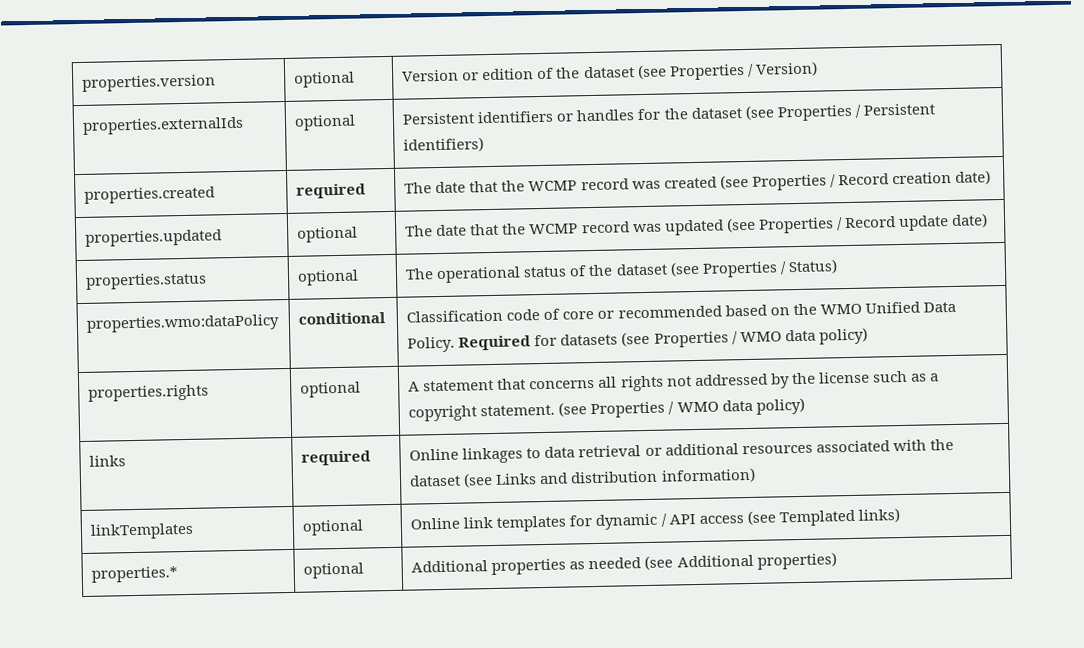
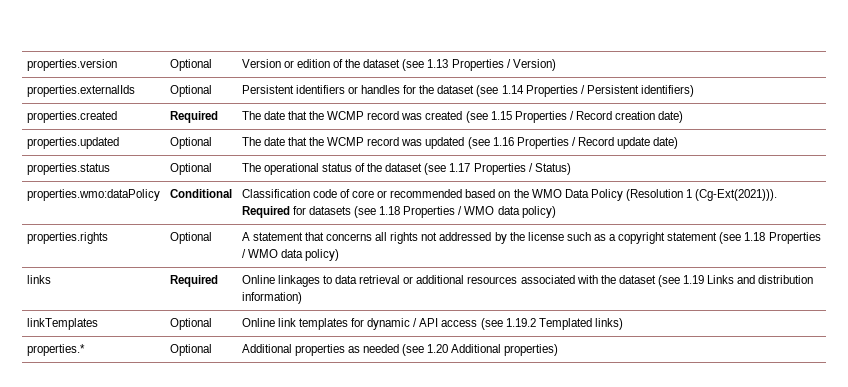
[294,71,356,88] optional -> [169,59,212,71] Optional
(667, 72) none -> [427,59,449,68] 1.13
[294,114,357,131] optional -> [169,85,212,97] Optional
(775, 112) none -> [501,85,524,94] 1.14
[296,183,367,199] required -> [169,111,218,123] Required
(749, 182) none -> [490,111,512,120] 1.15
[297,226,359,243] optional -> [169,137,212,149] Optional
(756, 225) none -> [492,137,514,146] 1.16
[297,269,360,286] optional -> [169,163,212,175] Optional
(700, 269) none -> [449,163,471,172] 1.17
[298,312,387,325] conditional -> [169,189,232,198] Conditional
[864,301,956,314] [407,336,456,353] Unified Data Policy. -> [564,189,778,201] Data Policy (Resolution 1 (Cg-Ext(2021))).
(651, 339) none -> [379,206,401,215] 1.18
[300,381,362,398] optional -> [169,232,212,244] Optional
[480,402,588,417] statement. (see -> [667,232,766,244] statement (see 1.18
[301,450,372,466] required -> [169,275,218,287] Required
(494, 480) none -> [683,275,705,284] 1.19
[302,519,365,536] optional -> [169,318,212,330] Optional
(776, 518) none -> [505,318,536,327] 1.19.2
[303,562,365,579] optional -> [169,344,212,356] Optional
(674, 563) none -> [427,344,449,353] 1.20

